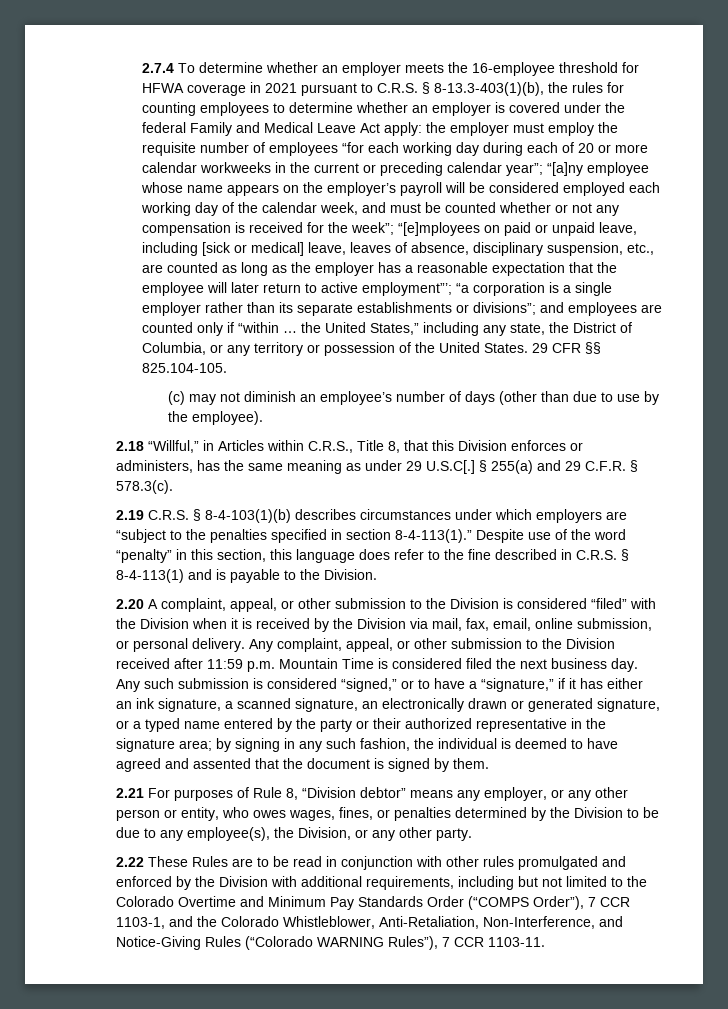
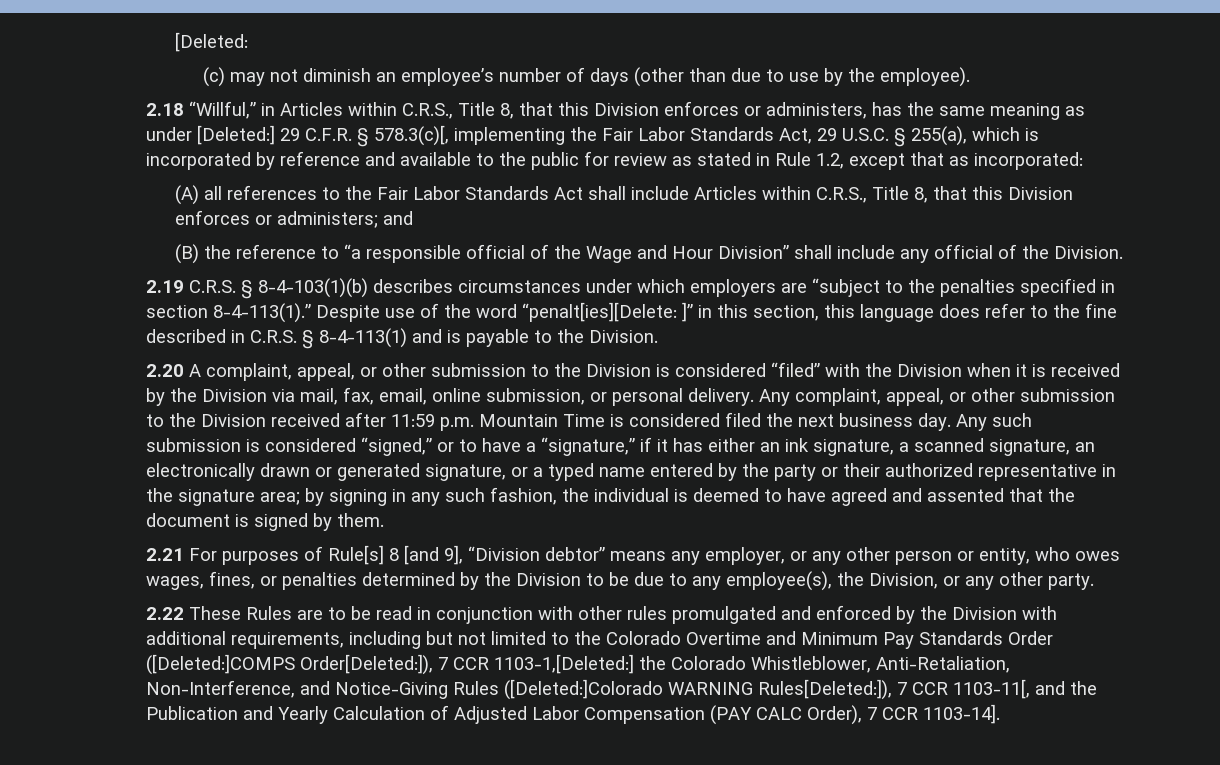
[142,62,640,76] [142,82,625,96] [142,102,626,116] [142,122,619,136] [142,142,649,156] [142,162,650,176] [141,182,661,196] [141,202,620,216] [142,222,638,236] [142,242,655,256] [142,262,618,276] [142,282,613,296] [142,302,663,316] [142,322,633,336] [142,342,602,356] [142,363,228,373] 2.7.4 To determine whether an employer meets the 16-employee threshold for HFWA coverage in 2021 pursuant to C.R.S. § 8-13.3-403(1)(b), the rules for counting employees to determine whether an employer is covered under the federal Family and Medical Leave Act apply: the employer must employ the requisite number of employees “for each working day during each of 20 or more calendar workweeks in the current or preceding calendar year”; “[a]ny employee whose name appears on the employer’s payroll will be considered employed each working day of the calendar week, and must be counted whether or not any compensation is received for the week”; “[e]mployees on paid or unpaid leave, including [sick or medical] leave, leaves of absence, disciplinary suspension, etc., are counted as long as the employer has a reasonable expectation that the employee will later return to active employment”’; “a corporation is a single employer rather than its separate establishments or divisions”; and employees are counted only if “within … the United States,” including any state, the District of Columbia, or any territory or possession of the United States. 29 CFR §§ 825.104-105. -> [174,32,248,52] [Deleted:
[406,460,639,474] [116,480,174,494] 29 U.S.C[.] § 255(a) and 29 C.F.R. § 578.3(c). -> [197,125,1040,147] [146,151,1084,170] [174,185,1073,205] [174,210,413,228] [174,244,1123,264] [Deleted:] 29 C.F.R. § 578.3(c)[, implementing the Fair Labor Standards Act, 29 U.S.C. § 255(a), which is incorporated by reference and available to the public for review as stated in Rule 1.2, except that as incorporated: // (A) all references to the Fair Labor Standards Act shall include Articles within C.R.S., Title 8, that this Division enforces or administers; and // (B) the reference to “a responsible official of the Wage and Hour Division” shall include any official of the Division.
[116,549,173,563] “penalty” -> [522,302,694,322] “penalt[ies][Delete: ]”
[253,787,299,800] Rule 8, -> [328,545,464,565] Rule[s] 8 [and 9],
[468,896,631,910] [116,916,194,929] (“COMPS Order”), 7 CCR 1103-1, and -> [146,654,635,675] ([Deleted:]COMPS Order[Deleted:]), 7 CCR 1103-1,[Deleted:]
[245,936,546,950] (“Colorado WARNING Rules”), 7 CCR 1103-11. -> [504,679,1098,700] [146,704,1001,725] ([Deleted:]Colorado WARNING Rules[Deleted:]), 7 CCR 1103-11[, and the Publication and Yearly Calculation of Adjusted Labor Compensation (PAY CALC Order), 7 CCR 1103-14].

